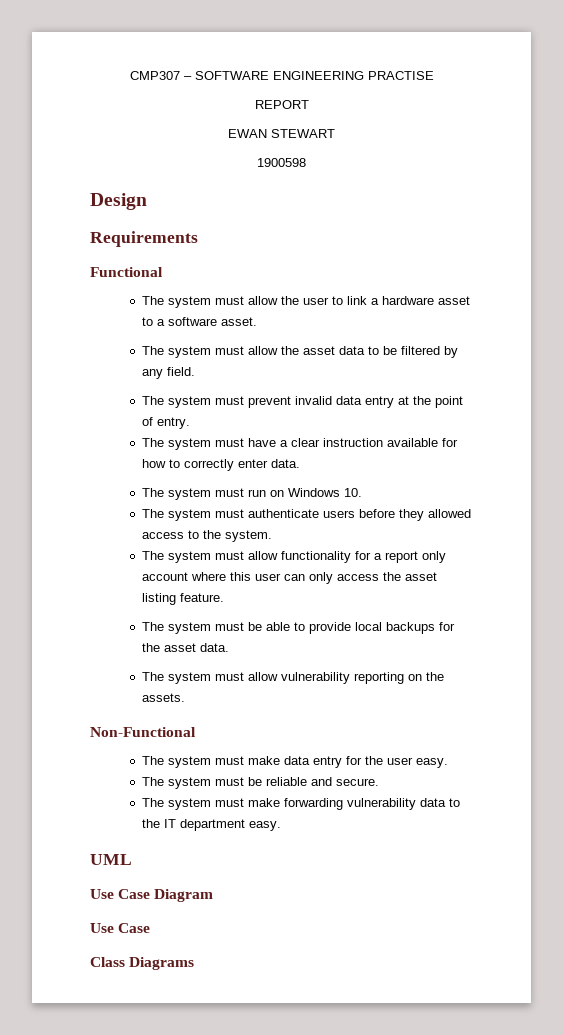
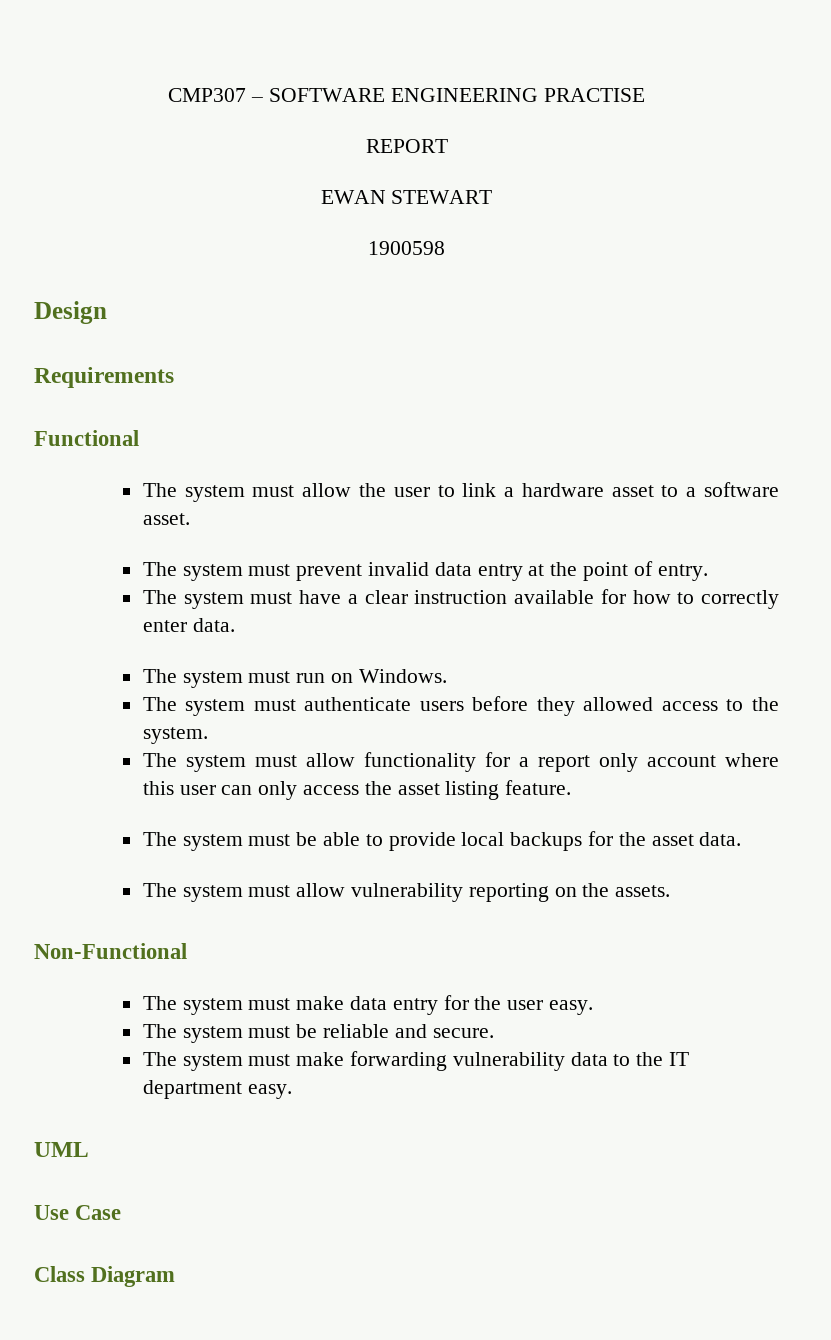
[141,346,458,358] [141,367,195,379] // The system must allow the asset data to be filtered by any field. -> (190, 519) none
[287,488,362,497] Windows 10. -> [358,669,447,683] Windows.
[90,889,214,902] // Use Case Diagram -> (89, 1149) none
[129,957,195,970] Diagrams -> [91,1266,176,1287] Diagram

